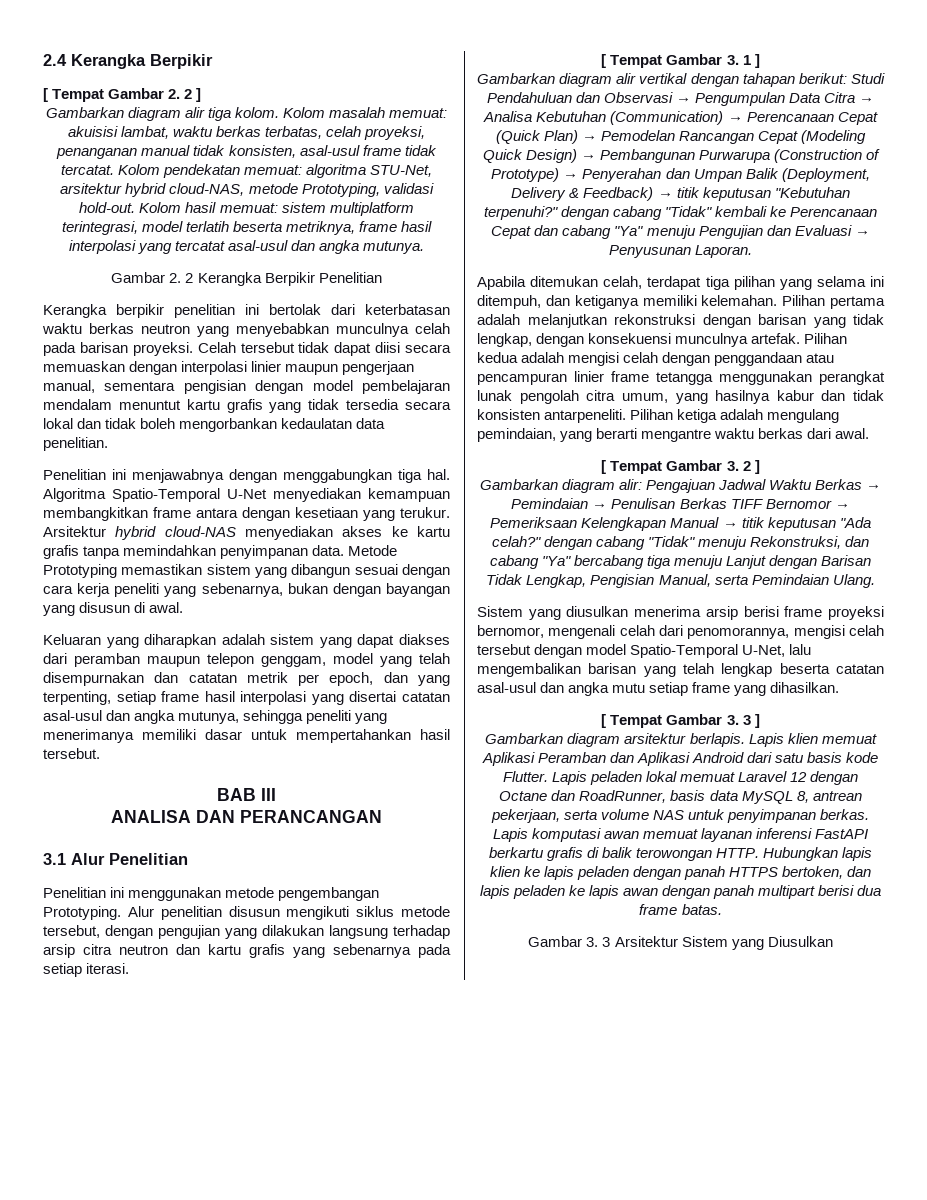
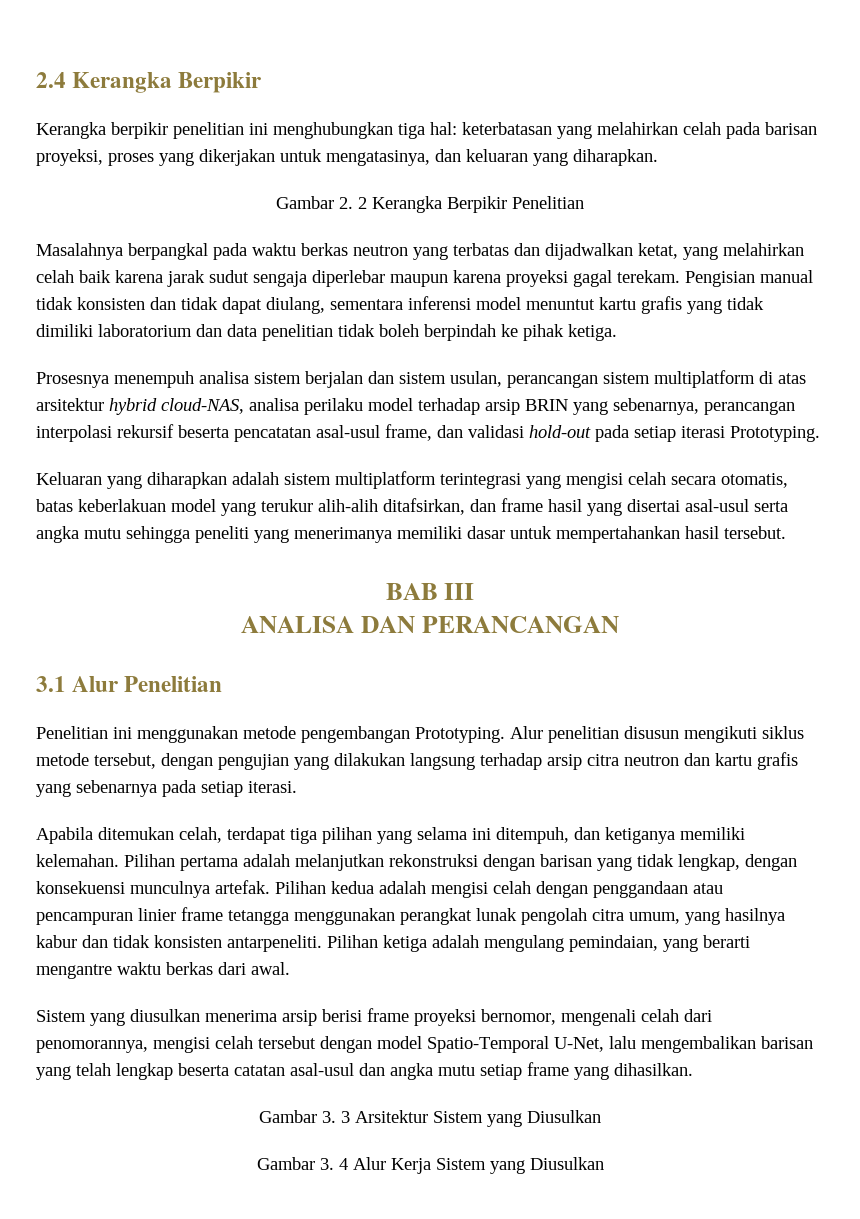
[43,88,202,102] [45,107,448,121] [67,126,426,140] [56,145,437,159] [60,164,433,178] [60,183,434,197] [79,202,414,216] [61,221,433,235] [68,240,425,254] [ Tempat Gambar 2. 2 ] // Gambarkan diagram alir tiga kolom. Kolom masalah memuat: akuisisi lambat, waktu berkas terbatas, celah proyeksi, penanganan manual tidak konsisten, asal-usul frame tidak tercatat. Kolom pendekatan memuat: algoritma STU-Net, arsitektur hybrid cloud-NAS, metode Prototyping, validasi hold-out. Kolom hasil memuat: sistem multiplatform terintegrasi, model terlatih beserta metriknya, frame hasil interpolasi yang tercatat asal-usul dan angka mutunya. -> [36,122,817,139] [36,149,658,166] Kerangka berpikir penelitian ini menghubungkan tiga hal: keterbatasan yang melahirkan celah pada barisan proyeksi, proses yang dikerjakan untuk mengatasinya, dan keluaran yang diharapkan.
[43,304,450,318] [42,323,450,337] [43,342,451,356] [43,361,415,375] [43,380,450,394] [43,399,112,410] Kerangka berpikir penelitian ini bertolak dari keterbatasan waktu berkas neutron yang menyebabkan munculnya celah pada barisan proyeksi. Celah tersebut tidak dapat diisi secara memuaskan dengan interpolasi linier maupun pengerjaan manual, sementara pengisian dengan model pembelajaran mendalam -> [36,243,804,260] [36,270,813,287] [36,296,521,314] Masalahnya berpangkal pada waktu berkas neutron yang terbatas dan dijadwalkan ketat, yang melahirkan celah baik karena jarak sudut sengaja diperlebar maupun karena proyeksi gagal terekam. Pengisian manual tidak konsisten dan tidak dapat diulang, sementara inferensi model
[346,399,452,410] [43,418,386,432] [43,437,108,451] [43,469,450,483] [43,488,450,502] [43,507,450,521] [43,526,450,540] [43,545,398,559] [43,564,450,578] [43,583,451,597] [43,602,184,616] tersedia secara lokal dan tidak boleh mengorbankan kedaulatan data penelitian. // Penelitian ini menjawabnya dengan menggabungkan tiga hal. Algoritma Spatio-Temporal U-Net menyediakan kemampuan membangkitkan frame antara dengan kesetiaan yang terukur. Arsitektur hybrid cloud-NAS menyediakan akses ke kartu grafis tanpa memindahkan penyimpanan data. Metode Prototyping memastikan sistem yang dibangun sesuai dengan cara kerja peneliti yang sebenarnya, bukan dengan bayangan yang disusun di awal. -> [36,324,617,341] [36,370,806,388] [36,398,795,415] [36,424,820,442] dimiliki laboratorium dan data penelitian tidak boleh berpindah ke pihak ketiga. // Prosesnya menempuh analisa sistem berjalan dan sistem usulan, perancangan sistem multiplatform di atas arsitektur hybrid cloud-NAS, analisa perilaku model terhadap arsip BRIN yang sebenarnya, perancangan interpolasi rekursif beserta pencatatan asal-usul frame, dan validasi hold-out pada setiap iterasi Prototyping.
[319,634,450,648] [43,653,450,667] [43,672,450,686] [43,691,307,705] yang dapat diakses dari peramban maupun telepon genggam, model yang telah disempurnakan dan catatan metrik per epoch, dan yang terpenting, setiap frame hasil interpolasi -> [335,471,788,489] [36,498,582,516] multiplatform terintegrasi yang mengisi celah secara otomatis, batas keberlakuan model yang terukur alih-alih ditafsirkan, dan frame hasil
[402,692,450,702] [43,710,240,724] catatan asal-usul dan angka mutunya, -> [685,499,788,512] [36,526,121,543] asal-usul serta angka mutu
[601,54,760,68] [477,73,885,87] [486,92,875,106] [483,111,878,125] [495,130,867,144] [482,149,881,163] [491,168,870,182] [511,187,850,201] [483,206,878,220] [491,225,870,239] [608,245,753,258] // [ Tempat Gambar 3. 1 ] // Gambarkan diagram alir vertikal dengan tahapan berikut: Studi Pendahuluan dan Observasi → Pengumpulan Data Citra → Analisa Kebutuhan (Communication) → Perencanaan Cepat (Quick Plan) → Pemodelan Rancangan Cepat (Modeling Quick Design) → Pembangunan Purwarupa (Construction of Prototype) → Penyerahan dan Umpan Balik (Deployment, Delivery & Feedback) → titik keputusan "Kebutuhan terpenuhi?" dengan cabang "Tidak" kembali ke Perencanaan Cepat dan cabang "Ya" menuju Pengujian dan Evaluasi → Penyusunan Laporan. -> (297, 787) none
[601,460,760,474] [479,479,882,493] [511,498,850,509] [490,517,871,531] [491,536,870,550] [489,555,872,569] [486,574,875,588] // [ Tempat Gambar 3. 2 ] // Gambarkan diagram alir: Pengajuan Jadwal Waktu Berkas → Pemindaian → Penulisan Berkas TIFF Bernomor → Pemeriksaan Kelengkapan Manual → titik keputusan "Ada celah?" dengan cabang "Tidak" menuju Rekonstruksi, dan cabang "Ya" bercabang tiga menuju Lanjut dengan Barisan Tidak Lengkap, Pengisian Manual, serta Pemindaian Ulang. -> (290, 968) none
[601,714,760,728] [485,733,877,747] [481,752,879,766] [502,771,859,785] [499,790,862,804] [490,809,870,823] [492,828,869,842] [488,847,873,861] [489,866,872,880] [479,885,882,899] [639,904,722,915] // [ Tempat Gambar 3. 3 ] // Gambarkan diagram arsitektur berlapis. Lapis klien memuat Aplikasi Peramban dan Aplikasi Android dari satu basis kode Flutter. Lapis peladen lokal memuat Laravel 12 dengan Octane dan RoadRunner, basis data MySQL 8, antrean pekerjaan, serta volume NAS untuk penyimpanan berkas. Lapis komputasi awan memuat layanan inferensi FastAPI berkartu grafis di balik terowongan HTTP. Hubungkan lapis klien ke lapis peladen dengan panah HTTPS bertoken, dan lapis peladen ke lapis awan dengan panah multipart berisi dua frame batas. -> (693, 1069) none
(833, 941) none -> [256,1157,604,1174] // Gambar 3. 4 Alur Kerja Sistem yang Diusulkan

